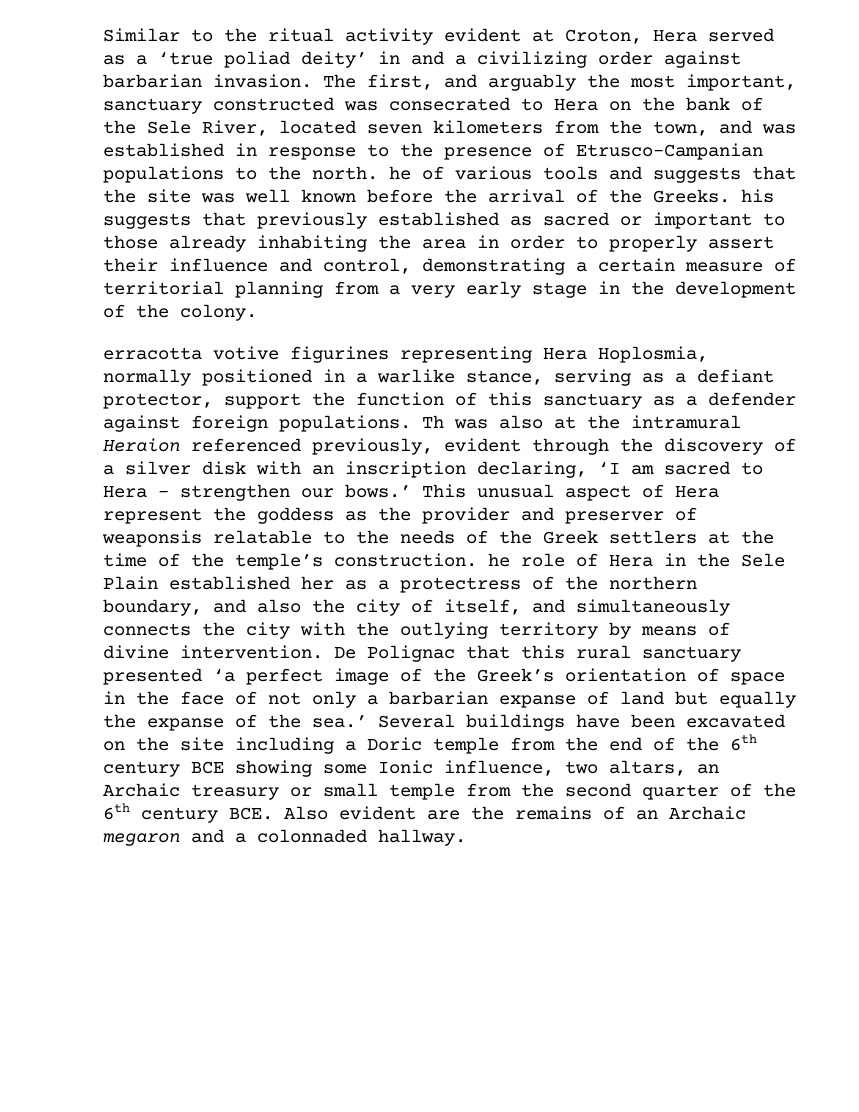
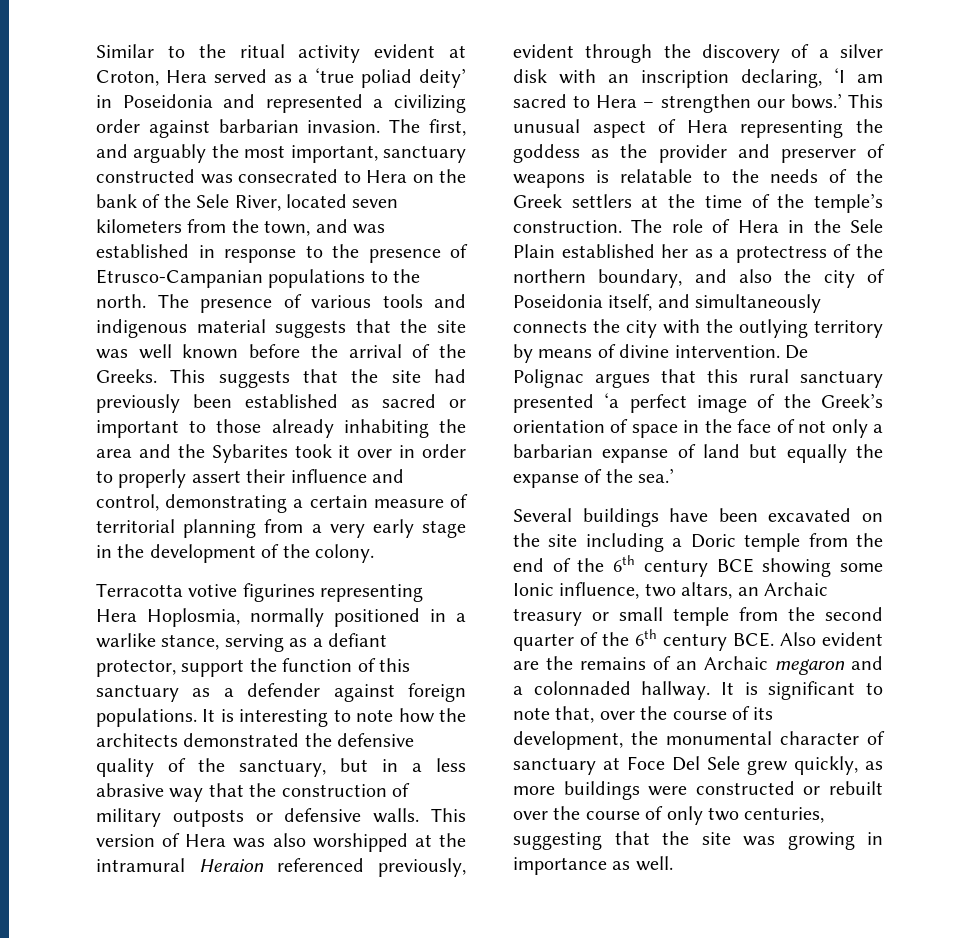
[411,51,444,65] and -> [122,94,363,113] Poseidonia and represented
[389,166,411,180] he -> [157,294,272,313] The presence
(642, 173) none -> [96,319,266,338] indigenous material
[741,189,774,203] [103,212,367,229] his suggests that previously -> [170,369,466,388] [96,394,232,413] This suggests that the site had previously been
(466, 244) none -> [138,444,393,463] and the Sybarites took it over
[103,347,202,360] erracotta -> [96,583,183,597] Terracotta
[422,415,444,428] Th -> [202,708,466,727] [96,733,415,747] [96,758,466,777] [96,783,410,802] [96,808,467,827] [96,833,227,847] It is interesting to note how the architects demonstrated the defensive quality of the sanctuary, but in a less abrasive way that the construction of military outposts or defensive walls. This version of Hera
(543, 422) none -> [312,833,408,852] worshipped
[103,508,202,524] represent -> [740,120,844,138] representing
[102,530,202,547] weaponsis -> [513,170,610,188] weapons is
[488,553,510,567] he -> [631,219,663,233] The
(433, 606) none -> [513,294,603,308] Poseidonia
(455, 653) none -> [595,373,650,388] argues
(367, 721) none -> (675, 475) //
(466, 837) none -> [721,681,883,700] [513,706,774,723] [513,731,885,750] [513,756,883,775] [513,781,883,800] [513,806,825,825] [513,831,883,850] [513,856,673,875] It is significant to note that, over the course of its development, the monumental character of sanctuary at Foce Del Sele grew quickly, as more buildings were constructed or rebuilt over the course of only two centuries, suggesting that the site was growing in importance as well.

